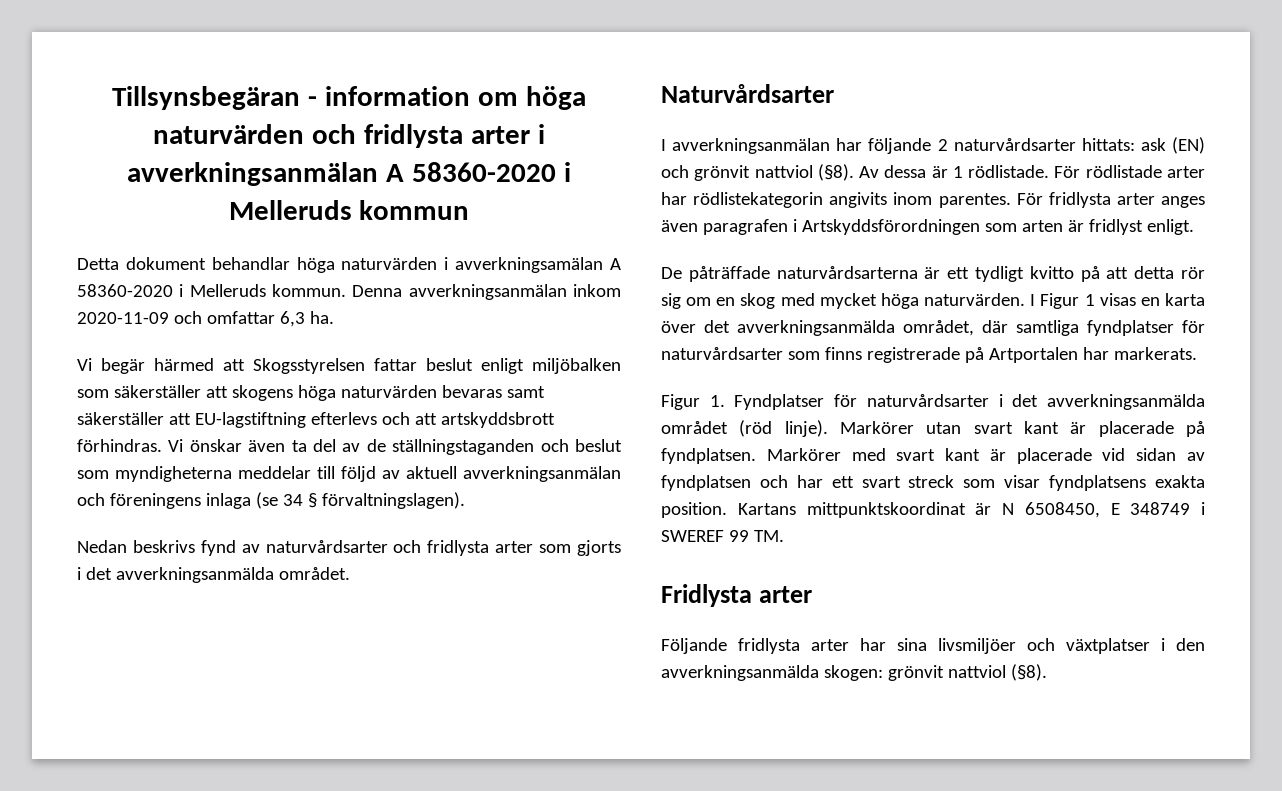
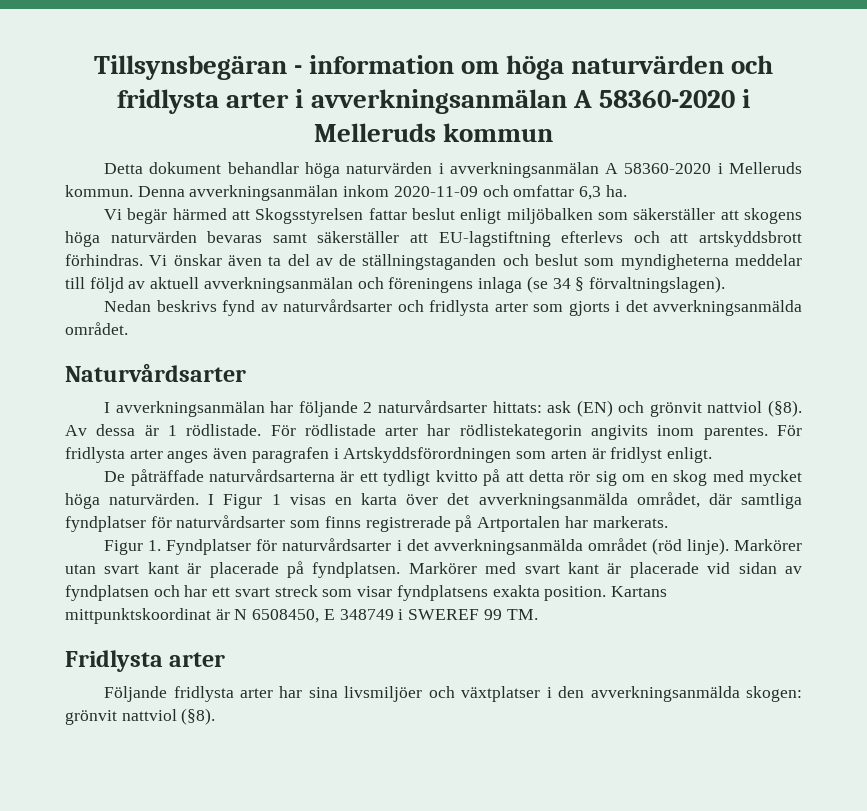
[455,257,604,273] avverkningsamälan -> [449,162,599,178] avverkningsanmälan

